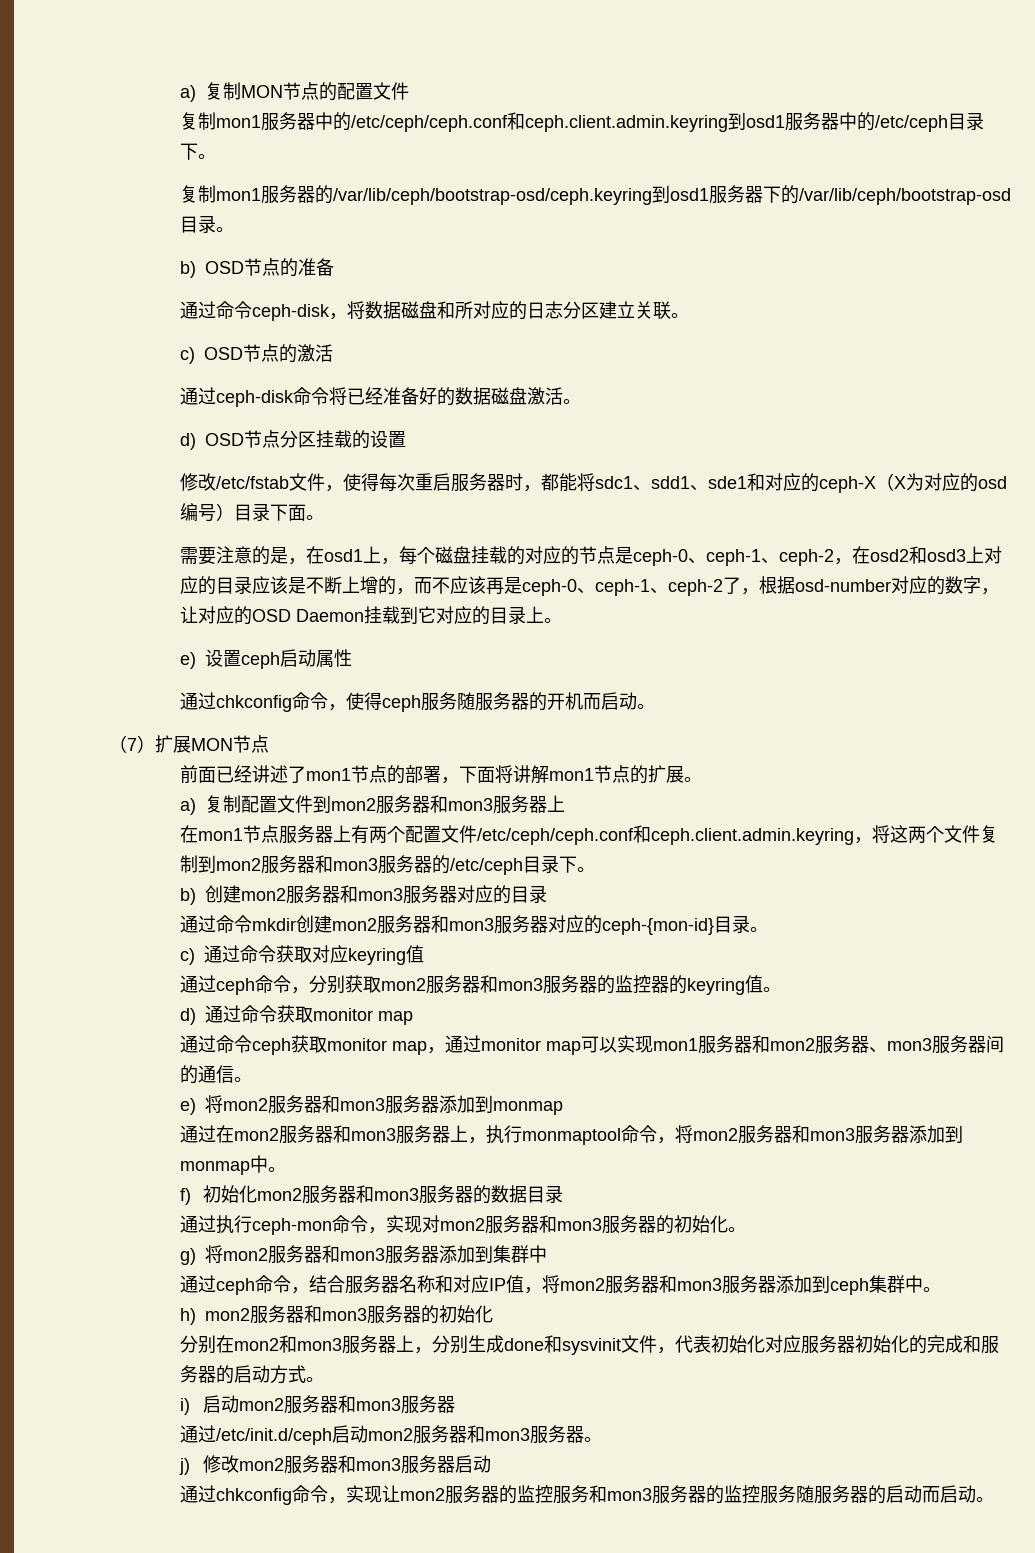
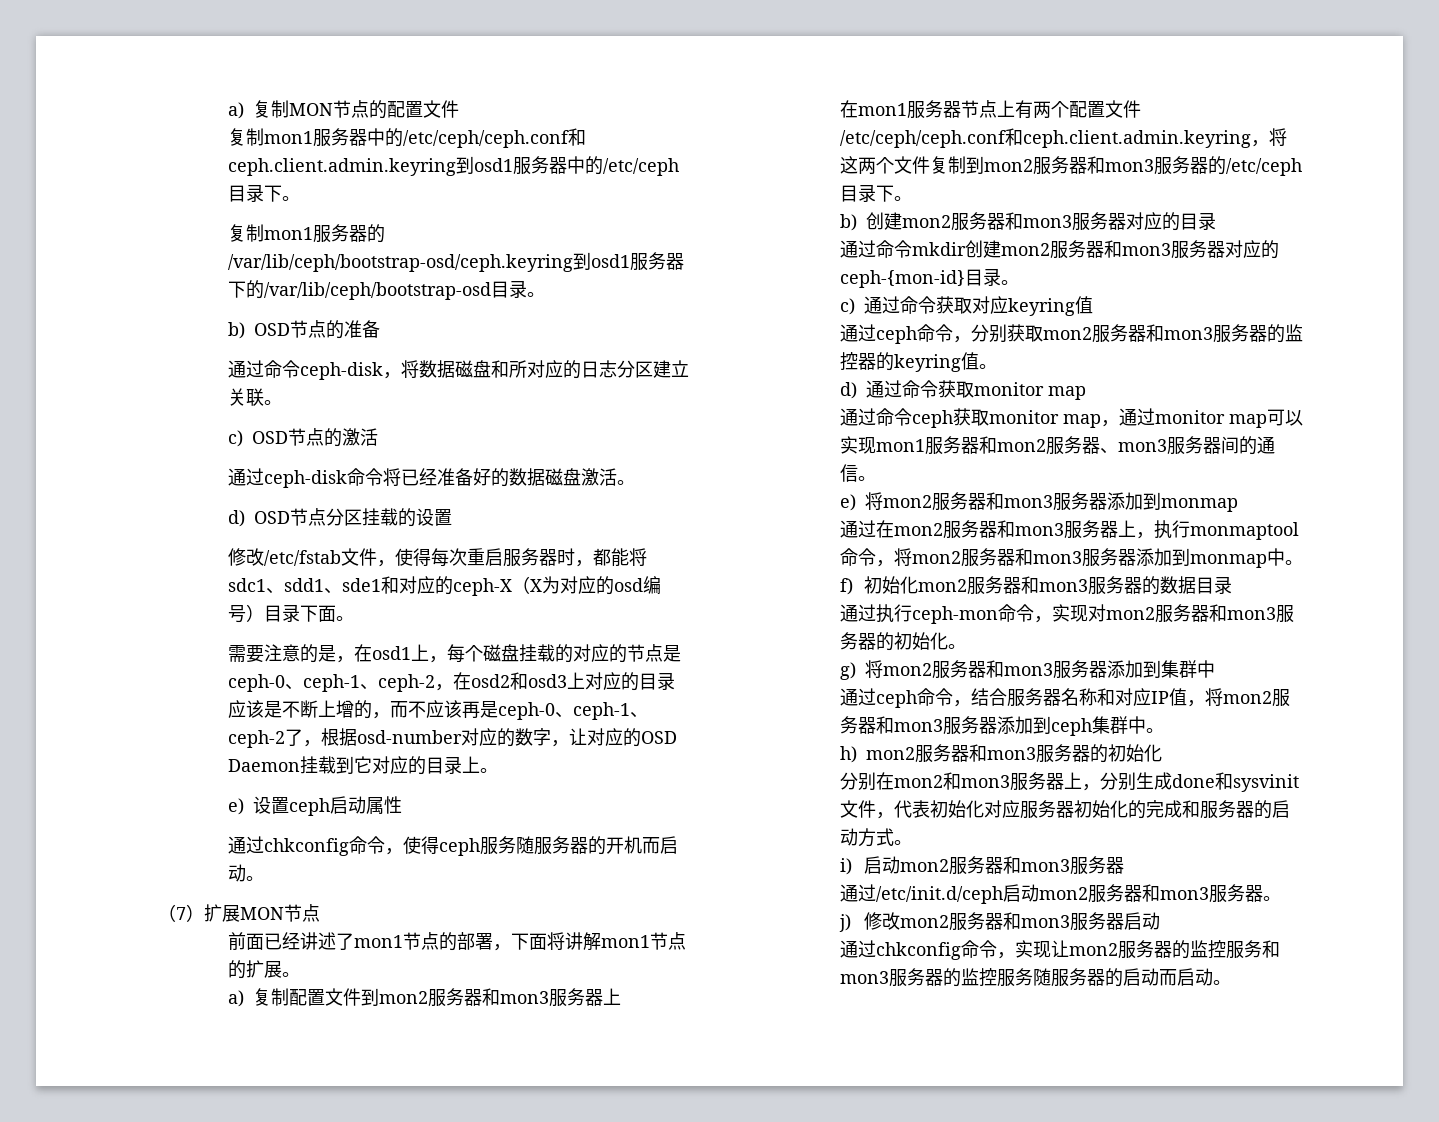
[242,825,333,844] 节点服务器 -> [907,100,998,119] 服务器节点

